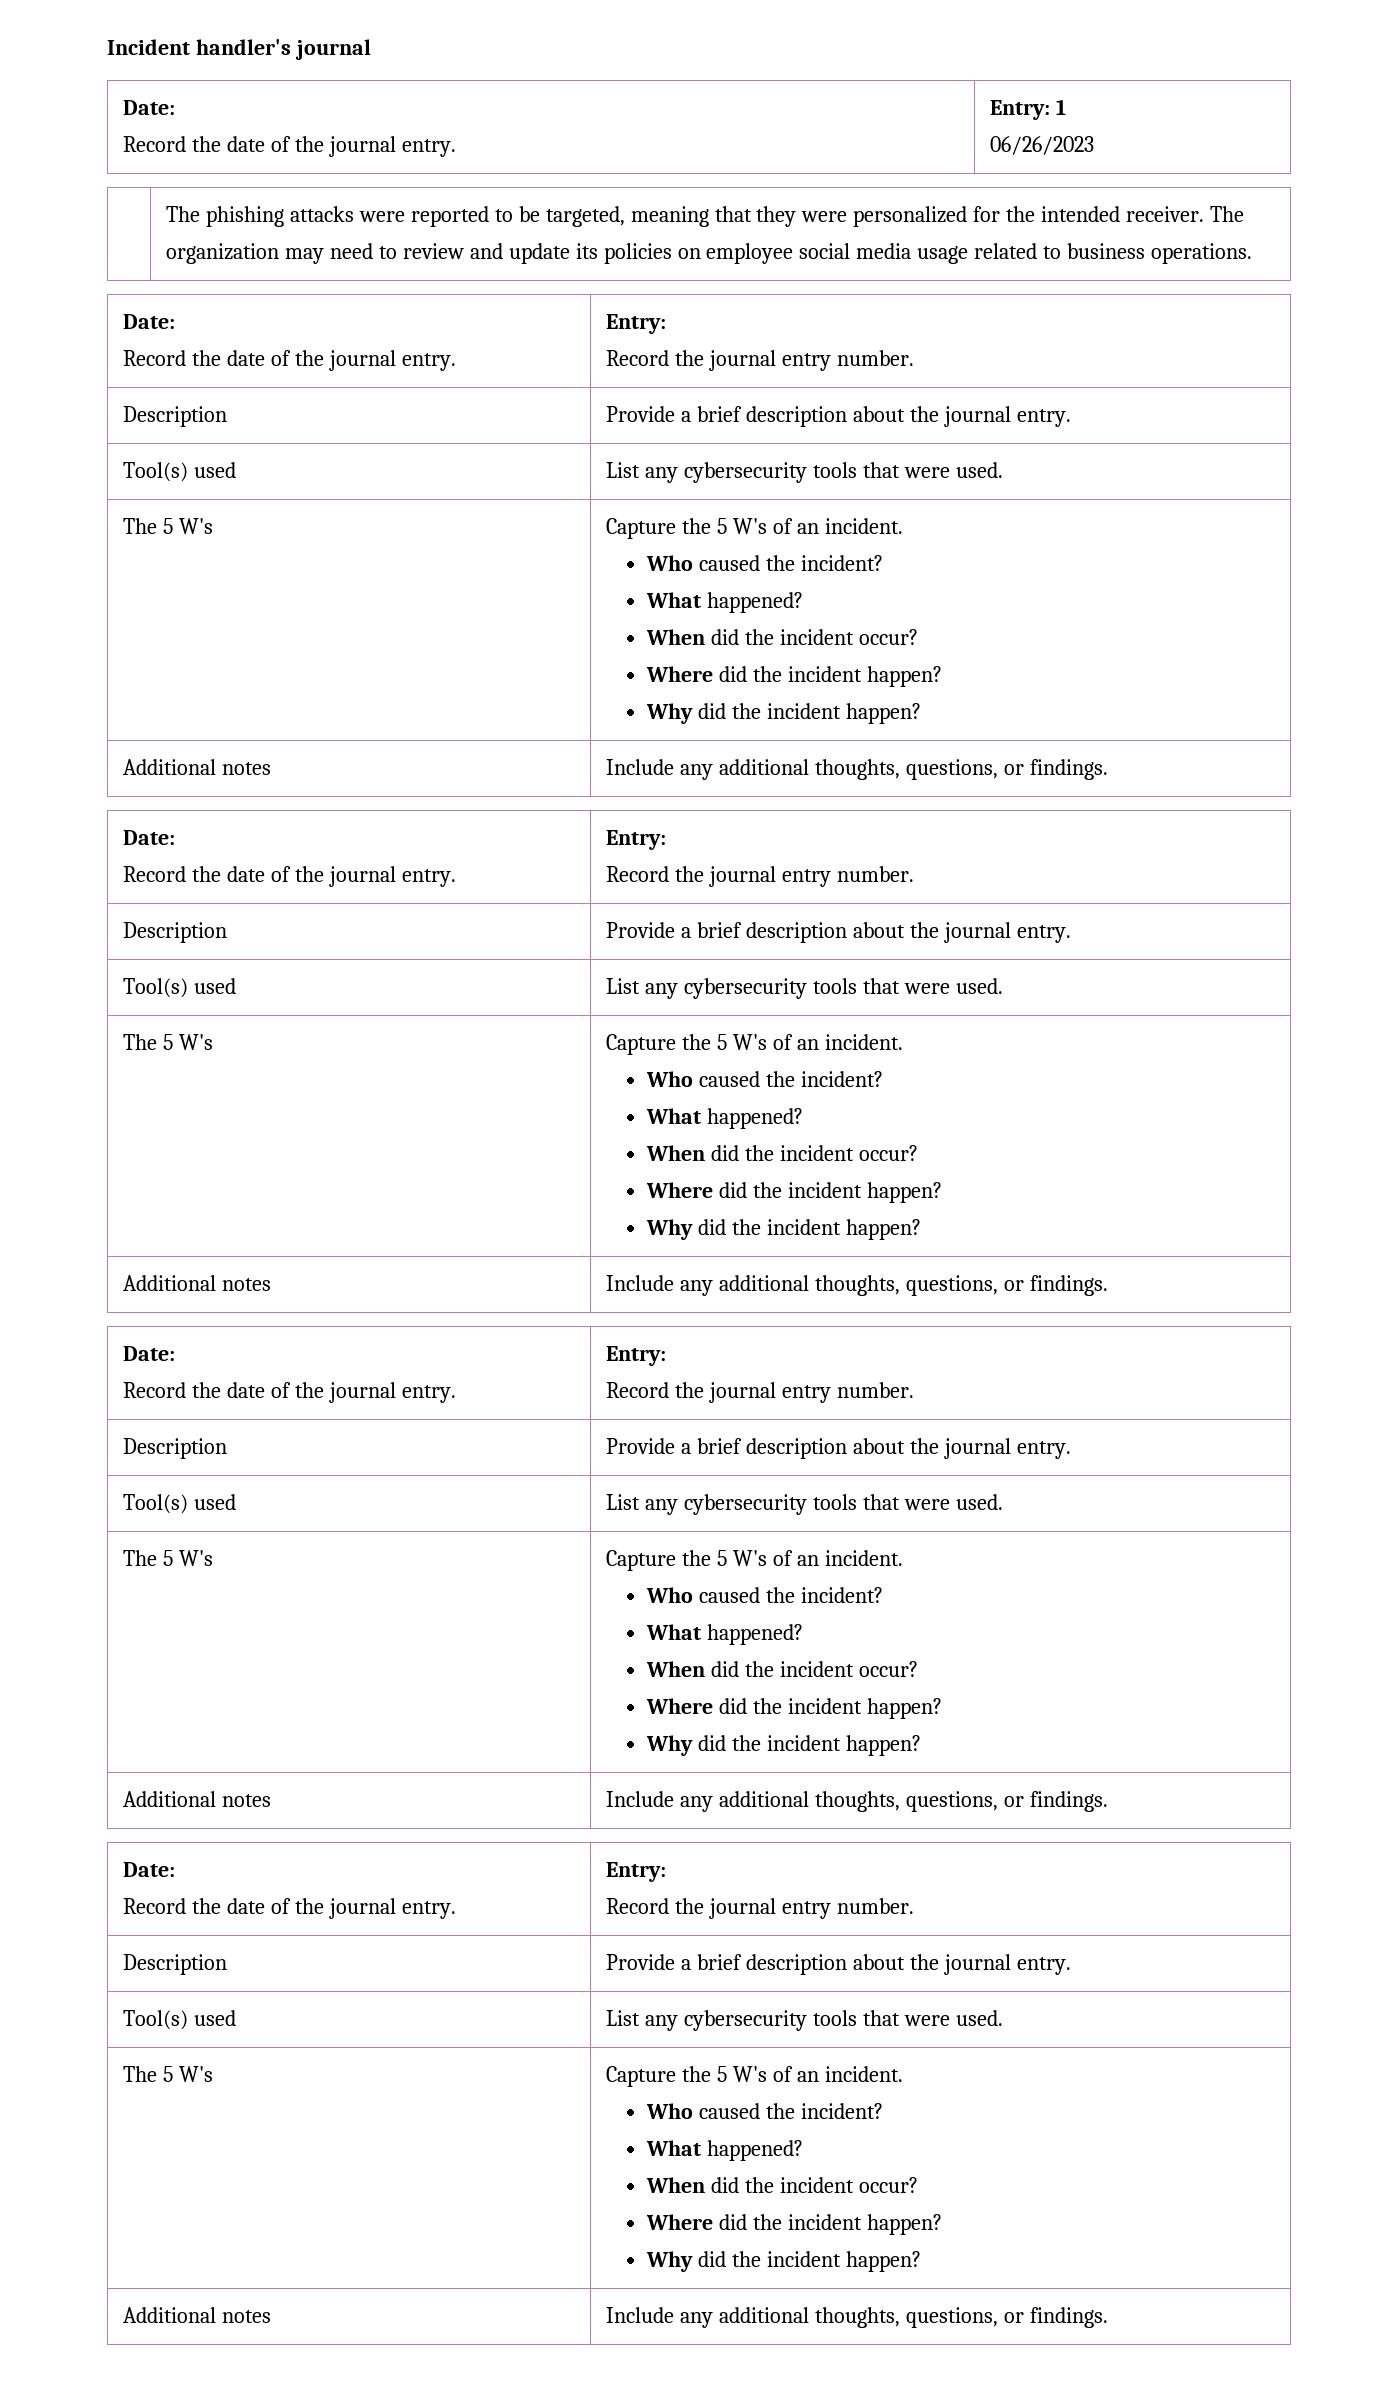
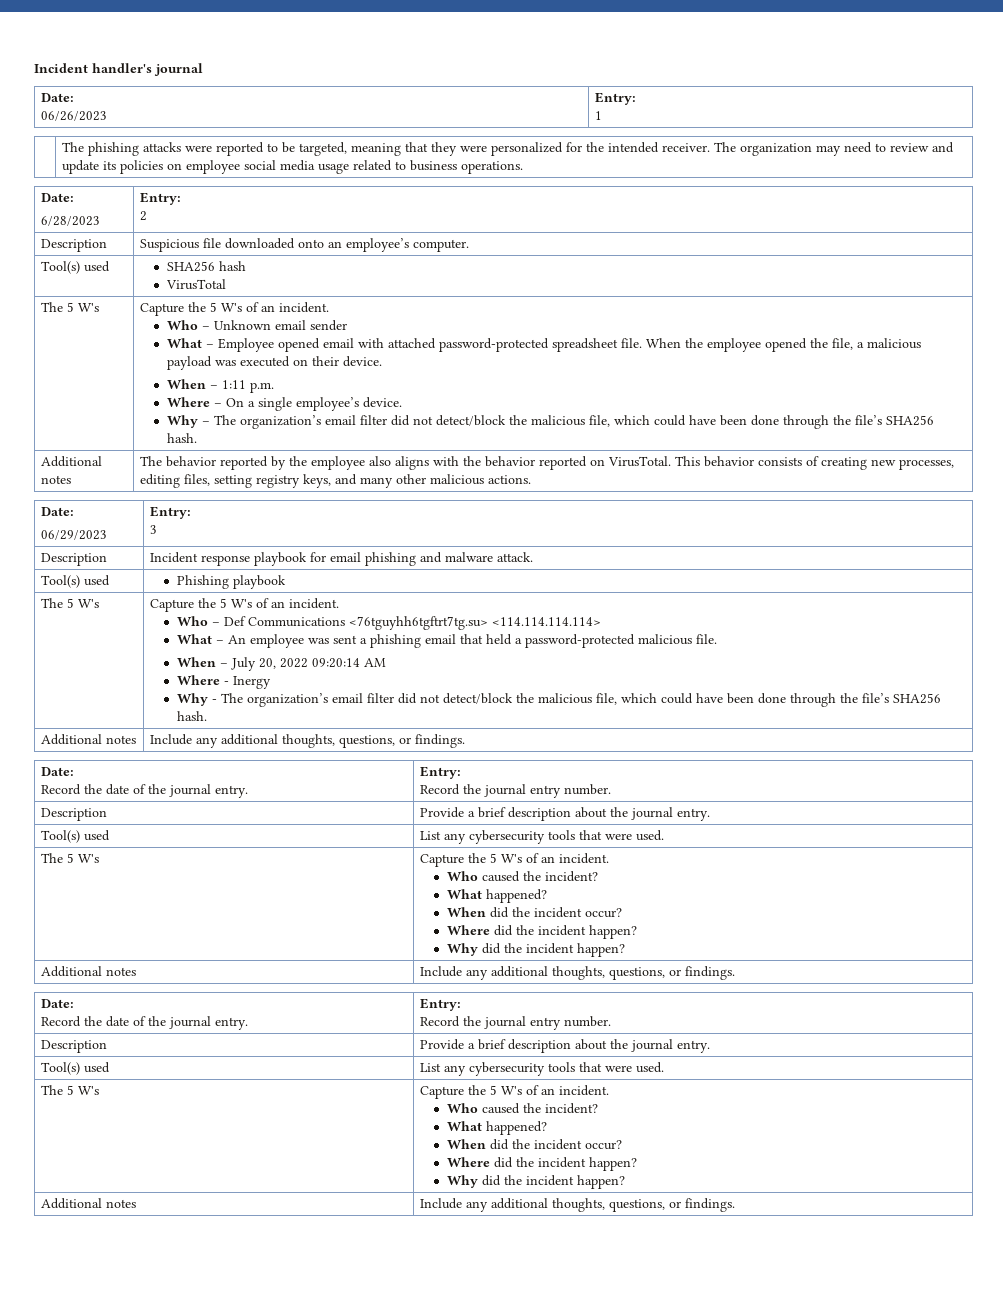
[123,136,456,157] [990,99,1066,120] [990,136,1095,155] Record the date of the journal entry. | Entry: 1 // 06/26/2023 -> [41,111,108,121] [595,92,637,105] [595,111,603,120] 06/26/2023 | Entry: // 1
[123,350,456,371] [606,314,667,334] [606,350,914,371] [123,406,228,427] [606,406,1071,427] [123,462,236,482] [606,462,1003,483] Record the date of the journal entry. | Entry: // Record the journal entry number. // Description | Provide a brief description about the journal entry. // Tool(s) used | List any cybersecurity tools that were used. -> [41,216,101,226] [140,192,182,205] [140,211,148,221] [41,239,108,252] [140,238,470,252] [41,261,111,274] [166,261,246,272] [165,279,226,290] 6/28/2023 | Entry: // 2 // Description | Suspicious file downloaded onto an employee’s computer. // Tool(s) used | SHA256 hash // VirusTotal
[699,555,883,571] [646,592,804,613] [646,629,918,645] [646,666,942,687] [646,703,921,724] caused the incident? // What happened? // When did the incident occur? // Where did the incident happen? // Why did the incident happen? -> [201,320,347,331] [166,338,921,352] [166,356,382,370] [166,379,274,393] [166,397,402,411] [166,415,934,429] [166,433,197,443] [41,456,103,467] [41,475,72,484] [140,456,955,470] [140,474,532,488] [41,507,75,516] [41,530,108,540] [150,506,192,519] [150,525,158,534] [41,553,108,566] [150,552,534,566] [41,575,111,588] [176,575,286,589] [41,598,100,608] [150,598,340,612] [176,616,601,630] [176,634,717,648] [176,657,386,671] [176,675,271,689] [176,693,941,707] [176,711,207,721] – Unknown email sender // What – Employee opened email with attached password-protected spreadsheet file. When the employee opened the file, a malicious payload was executed on their device. // When – 1:11 p.m. // Where – On a single employee’s device. // Why – The organization’s email filter did not detect/block the malicious file, which could have been done through the file’s SHA256 hash. // Additional notes | The behavior reported by the employee also aligns with the behavior reported on VirusTotal. This behavior consists of creating new processes, editing files, setting registry keys, and many other malicious actions. // Date: // 06/29/2023 | Entry: // 3 // Description | Incident response playbook for email phishing and malware attack. // Tool(s) used | Phishing playbook // The 5 W's | Capture the 5 W's of an incident. // Who – Def Communications <76tguyhh6tgftrt7tg.su> <114.114.114.114> // What – An employee was sent a phishing email that held a password-protected malicious file. // When – July 20, 2022 09:20:14 AM // Where - Inergy // Why - The organization’s email filter did not detect/block the malicious file, which could have been done through the file’s SHA256 hash.
[123,1862,176,1877] [123,1898,456,1919] [606,1862,667,1882] [606,1898,914,1919] [123,1954,228,1975] [606,1954,1071,1975] [123,2010,236,2030] [606,2010,1003,2031] [123,2066,213,2082] [606,2066,903,2087] [646,2103,883,2119] [646,2140,804,2161] [646,2177,918,2193] [646,2214,942,2235] [646,2251,921,2272] [123,2307,271,2323] [606,2307,1108,2328] // Date: // Record the date of the journal entry. | Entry: // Record the journal entry number. // Description | Provide a brief description about the journal entry. // Tool(s) used | List any cybersecurity tools that were used. // The 5 W's | Capture the 5 W's of an incident. // Who caused the incident? // What happened? // When did the incident occur? // Where did the incident happen? // Why did the incident happen? // Additional notes | Include any additional thoughts, questions, or findings. -> (736, 1205) none

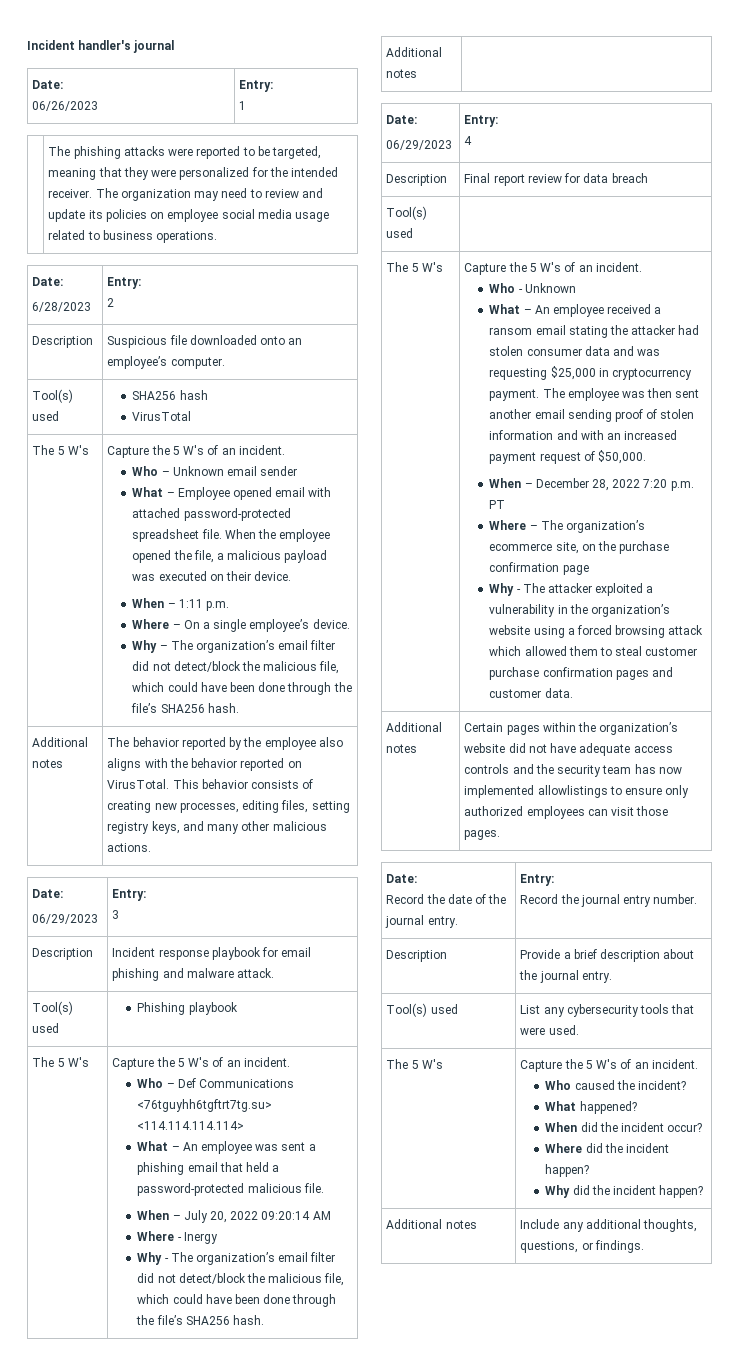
[150,734,466,748] Include any additional thoughts, questions, or findings. -> [386,115,418,124] [386,140,453,150] [464,115,499,127] [464,136,473,145] [386,174,448,186] [464,173,648,186] [386,206,428,220] [386,228,414,238] [386,262,443,272] [464,262,642,275] [489,283,576,293] [489,304,662,317] [489,325,700,338] [489,346,661,356] [489,366,692,380] [489,388,700,401] [489,409,695,422] [489,430,678,440] [489,450,646,464] [489,478,694,491] [489,500,506,509] [489,520,645,533] [489,541,670,554] [489,562,589,575] [489,583,654,596] [489,604,670,617] [489,625,704,638] [489,646,698,656] [489,667,673,680] [489,688,573,698] [386,722,443,732] [386,744,418,753] [464,722,679,735] [464,743,673,756] [464,764,682,777] [464,785,690,798] [464,806,669,819] [464,830,501,840] // Date: // 06/29/2023 | Entry: // 4 // Description | Final report review for data breach // Tool(s) used | // The 5 W's | Capture the 5 W's of an incident. // Who - Unknown // What – An employee received a ransom email stating the attacker had stolen consumer data and was requesting $25,000 in cryptocurrency payment. The employee was then sent another email sending proof of stolen information and with an increased payment request of $50,000. // When – December 28, 2022 7:20 p.m. PT // Where – The organization’s ecommerce site, on the purchase confirmation page // Why - The attacker exploited a vulnerability in the organization’s website using a forced browsing attack which allowed them to steal customer purchase confirmation pages and customer data. // Additional notes | Certain pages within the organization’s website did not have adequate access controls and the security team has now implemented allowlistings to ensure only authorized employees can visit those pages.
[41,999,75,1008] [41,1016,249,1030] [420,998,462,1011] [420,1016,612,1030] [41,1040,108,1053] [420,1039,711,1053] [41,1062,111,1075] [420,1062,665,1076] [41,1085,100,1095] [420,1085,610,1099] [446,1103,598,1114] [446,1121,547,1135] [446,1139,622,1150] [446,1157,637,1171] [446,1175,625,1189] [41,1198,137,1209] [420,1198,736,1212] // Date: // Record the date of the journal entry. | Entry: // Record the journal entry number. // Description | Provide a brief description about the journal entry. // Tool(s) used | List any cybersecurity tools that were used. // The 5 W's | Capture the 5 W's of an incident. // Who caused the incident? // What happened? // When did the incident occur? // Where did the incident happen? // Why did the incident happen? // Additional notes | Include any additional thoughts, questions, or findings. -> (644, 1246) none

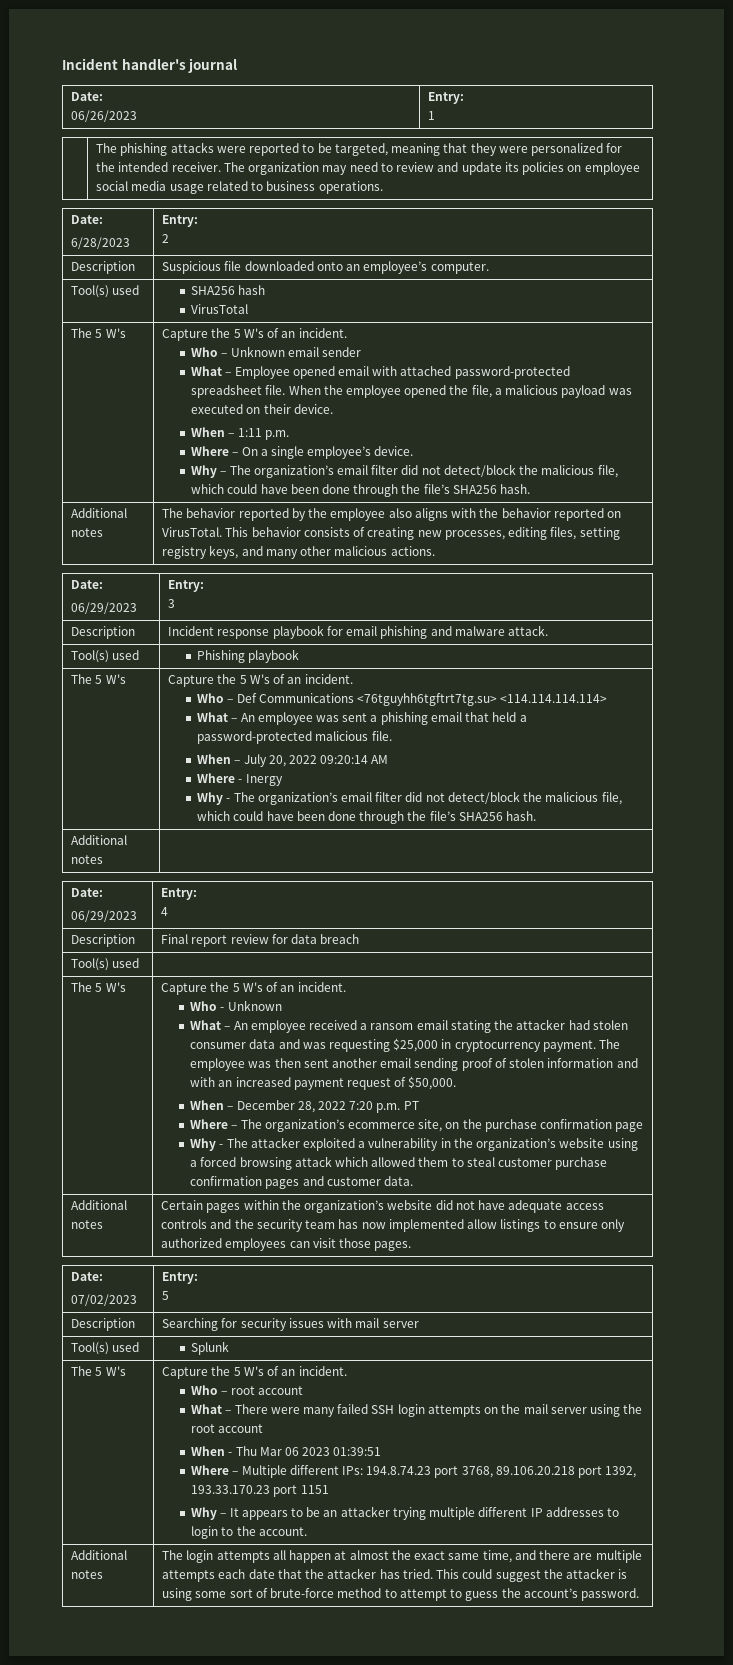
[537,785,608,798] allowlistings -> [467,1219,541,1232] allow listings
[386,894,507,904] [385,915,458,928] [520,874,555,886] [520,894,698,907] [386,950,448,962] [520,949,695,962] [519,970,612,983] [386,1003,458,1017] [520,1004,695,1017] [520,1025,579,1035] Record the date of the journal entry. | Entry: // Record the journal entry number. // Description | Provide a brief description about the journal entry. // Tool(s) used | List any cybersecurity tools that were used. -> [71,1294,138,1306] [162,1272,199,1284] [162,1291,170,1300] [71,1318,136,1331] [162,1318,419,1331] [71,1342,140,1355] [191,1341,230,1355] 07/02/2023 | Entry: // 5 // Description | Searching for security issues with mail server // Tool(s) used | Splunk
[574,1080,686,1090] [545,1101,637,1114] [545,1122,703,1132] [545,1143,669,1153] [545,1164,590,1177] [545,1185,704,1198] [386,1219,477,1229] [520,1219,698,1232] [520,1240,644,1253] caused the incident? // What happened? // When did the incident occur? // Where did the incident happen? // Why did the incident happen? // Additional notes | Include any additional thoughts, questions, or findings. -> [221,1386,303,1395] [191,1404,643,1417] [191,1424,264,1433] [191,1446,382,1456] [191,1465,637,1478] [191,1485,329,1497] [191,1506,620,1520] [191,1526,307,1539] [71,1550,128,1560] [71,1570,104,1579] [162,1550,642,1563] [162,1568,628,1582] [162,1588,640,1601] – root account // What – There were many failed SSH login attempts on the mail server using the root account // When - Thu Mar 06 2023 01:39:51 // Where – Multiple different IPs: 194.8.74.23 port 3768, 89.106.20.218 port 1392, 193.33.170.23 port 1151 // Why – It appears to be an attacker trying multiple different IP addresses to login to the account. // Additional notes | The login attempts all happen at almost the exact same time, and there are multiple attempts each date that the attacker has tried. This could suggest the attacker is using some sort of brute-force method to attempt to guess the account’s password.

